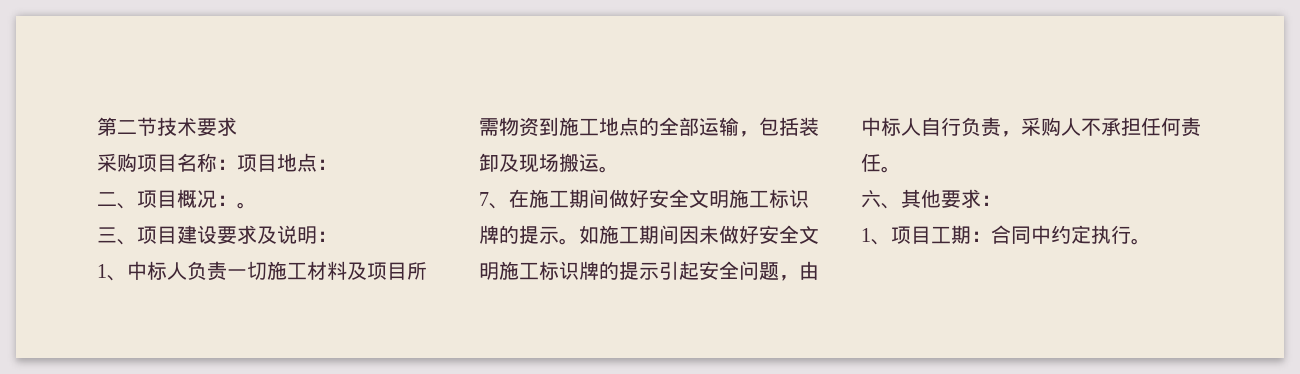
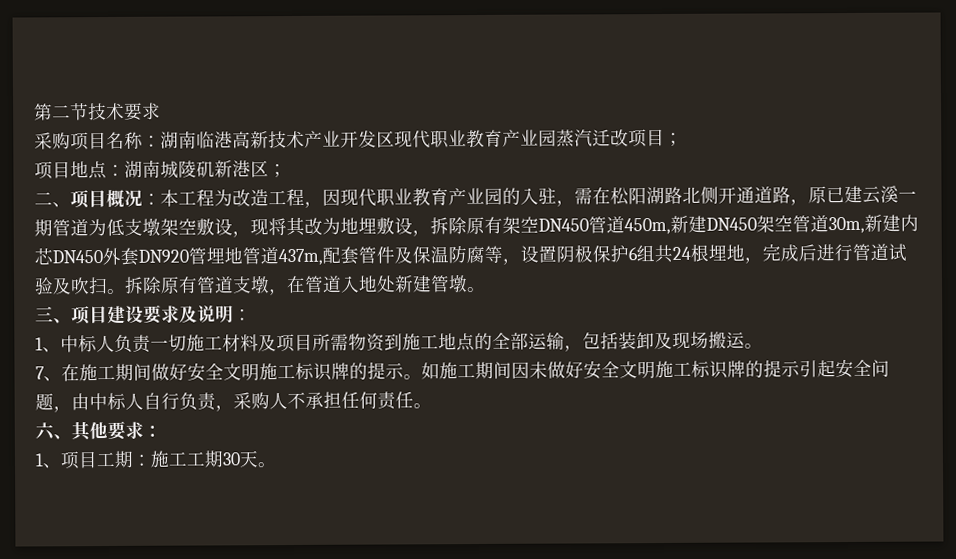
[237,153,337,172] [97,189,237,209] 项目地点： // 二、项目概况： -> [160,128,683,149] [34,160,287,180] [34,185,917,209] [34,214,919,238] [33,243,907,266] [34,275,468,296] 湖南临港高新技术产业开发区现代职业教育产业园蒸汽迁改项目； // 项目地点：湖南城陵矶新港区； // 二、项目概况：本工程为改造工程，因现代职业教育产业园的入驻，需在松阳湖路北侧开通道路，原已建云溪一期管道为低支墩架空敷设，现将其改为地埋敷设，拆除原有架空DN450管道450m,新建DN450架空管道30m,新建内芯DN450外套DN920管埋地管道437m,配套管件及保温防腐等，设置阴极保护6组共24根埋地，完成后进行管道试验及吹扫。拆除原有管道支墩，在管道入地处新建管墩
[991,225,1131,244] 合同中约定执行 -> [150,450,259,468] 施工工期30天

